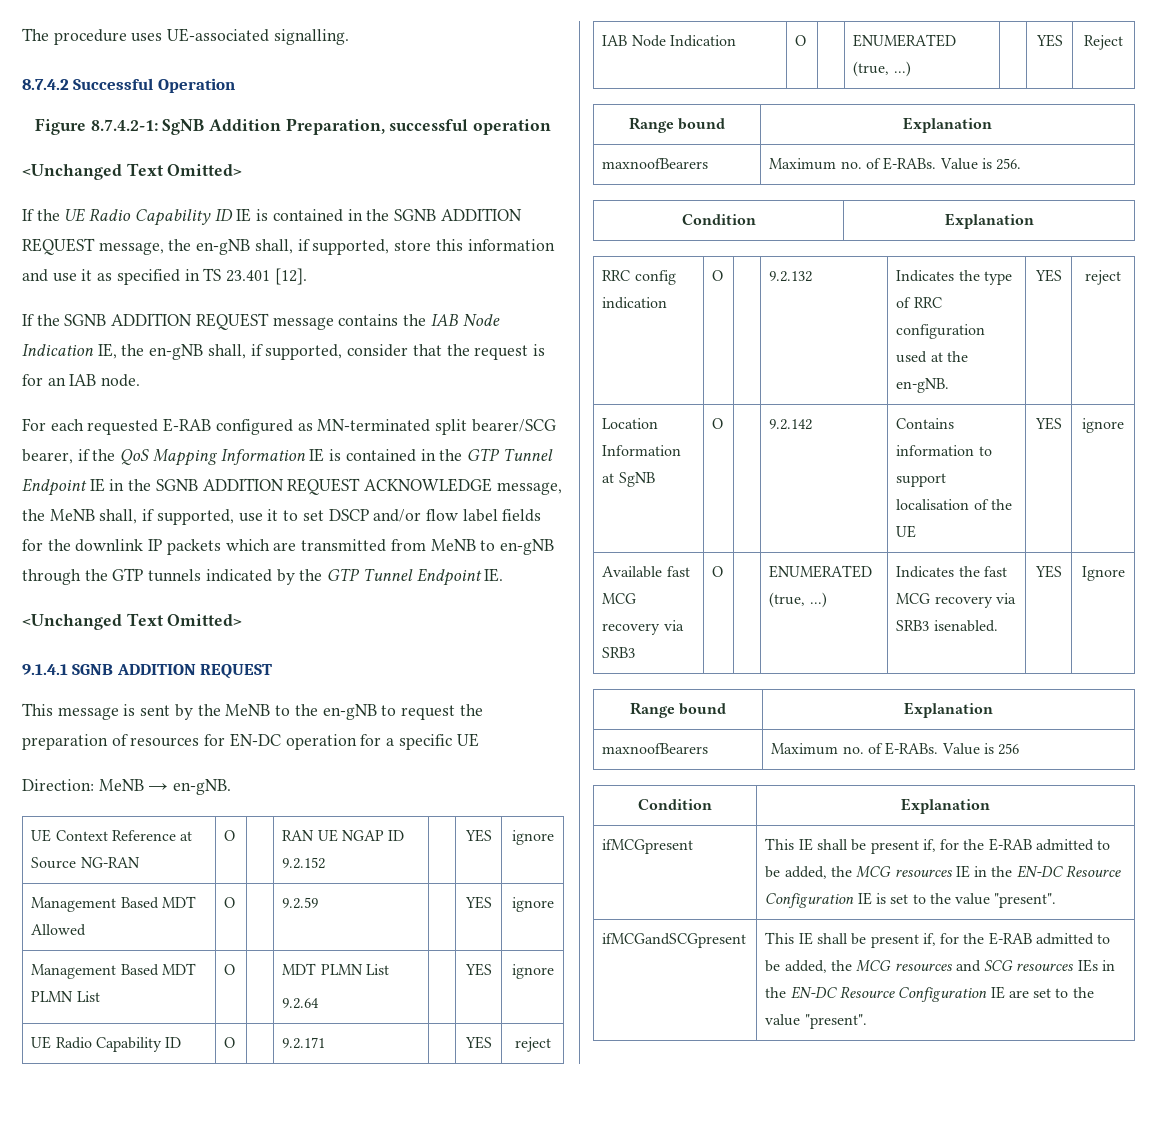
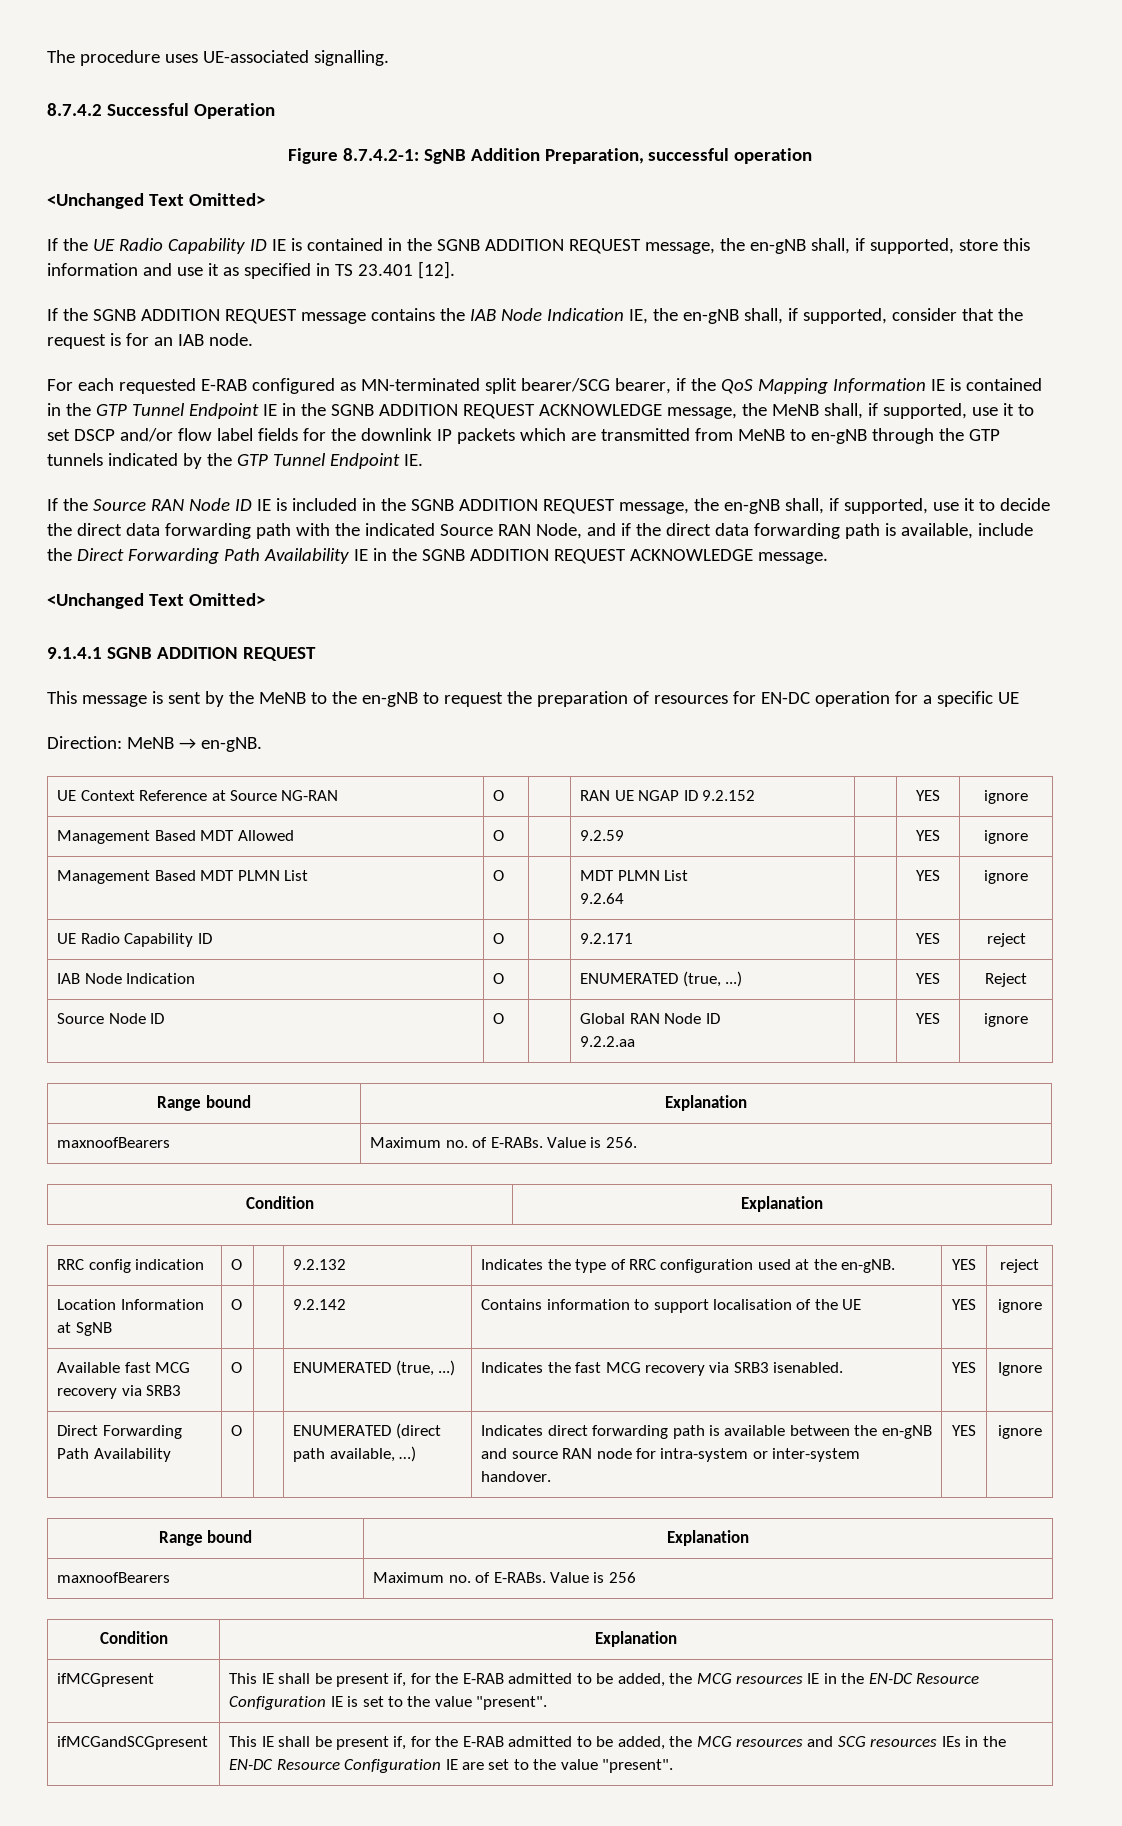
(504, 575) none -> [47,498,1050,514] [47,523,1033,539] [47,548,828,564] // If the Source RAN Node ID IE is included in the SGNB ADDITION REQUEST message, the en-gNB shall, if supported, use it to decide the direct data forwarding path with the indicated Source RAN Node, and if the direct data forwarding path is available, include the Direct Forwarding Path Availability IE in the SGNB ADDITION REQUEST ACKNOWLEDGE message.
(1123, 42) none -> [57,1013,165,1024] [493,1013,505,1024] [580,1013,720,1024] [580,1036,636,1047] [916,1013,940,1024] [984,1013,1028,1027] // Source Node ID | O | | Global RAN Node ID // 9.2.2.aa | | YES | ignore
(1125, 573) none -> [57,1425,182,1439] [57,1448,171,1462] [231,1425,243,1436] [293,1423,441,1439] [293,1446,417,1462] [481,1425,932,1439] [481,1448,861,1462] [481,1471,552,1482] [952,1425,976,1436] [997,1425,1042,1439] // Direct Forwarding Path Availability | O | | ENUMERATED (direct path available, …) | Indicates direct forwarding path is available between the en-gNB and source RAN node for intra-system or inter-system handover. | YES | ignore

